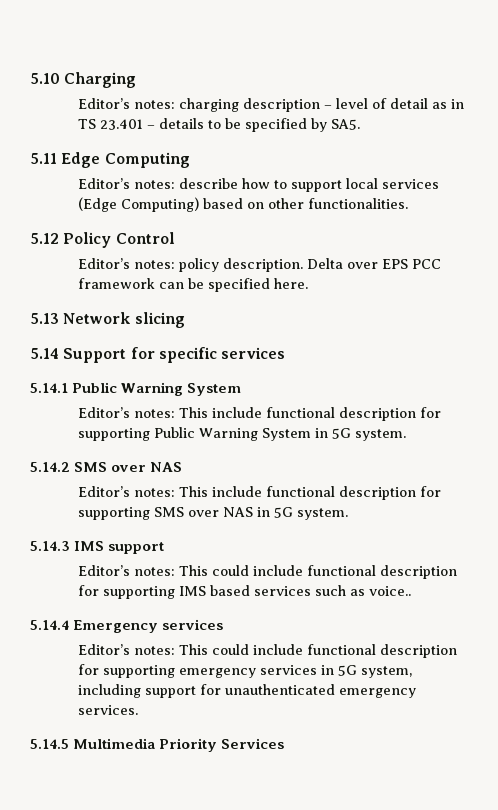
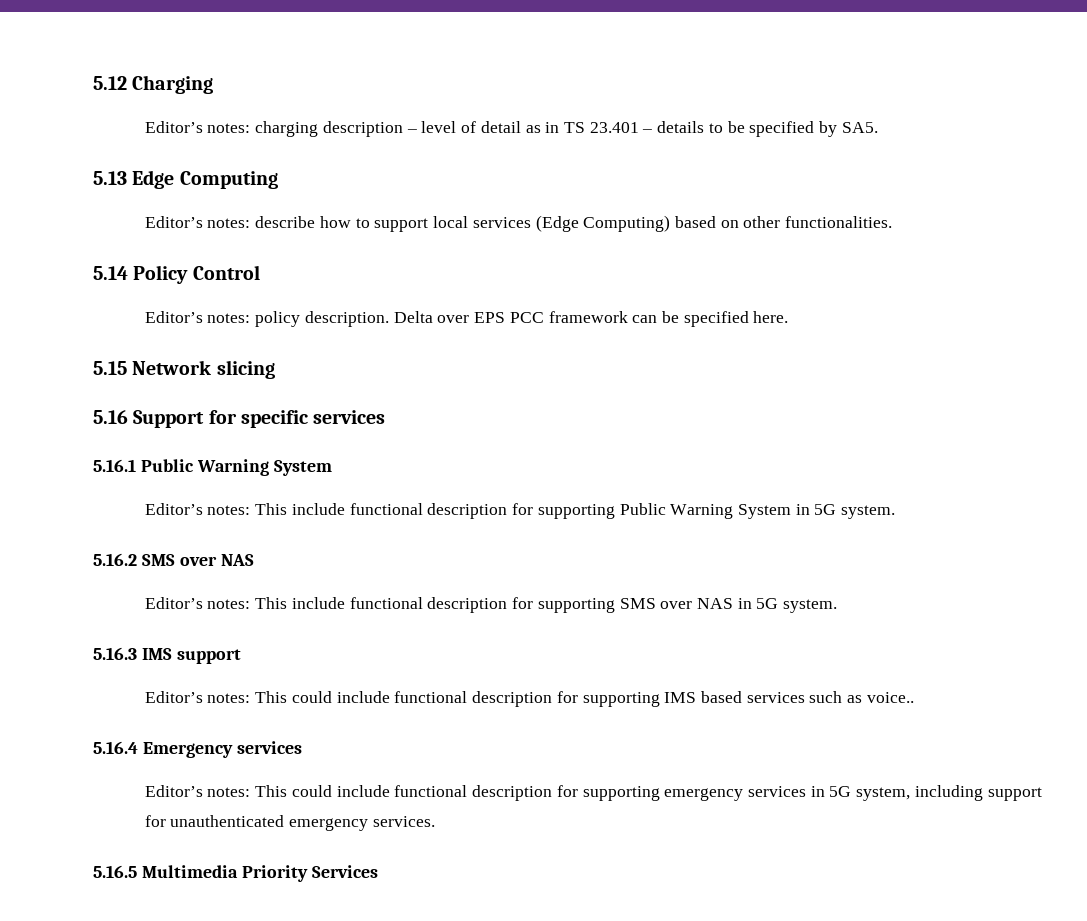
[30,73,60,84] 5.10 -> [93,76,127,90] 5.12
[30,153,57,164] 5.11 -> [93,171,127,185] 5.13
[30,233,59,244] 5.12 -> [93,266,128,280] 5.14
[30,313,59,324] 5.13 -> [93,361,127,375] 5.15
[30,348,59,359] 5.14 -> [93,410,128,424] 5.16
[30,383,68,393] 5.14.1 -> [93,459,136,472] 5.16.1
[30,462,70,472] 5.14.2 -> [93,553,137,566] 5.16.2
[30,541,70,551] 5.14.3 -> [93,647,137,660] 5.16.3
[30,620,69,630] 5.14.4 -> [93,741,138,754] 5.16.4
[30,739,69,749] 5.14.5 -> [93,865,137,878] 5.16.5

